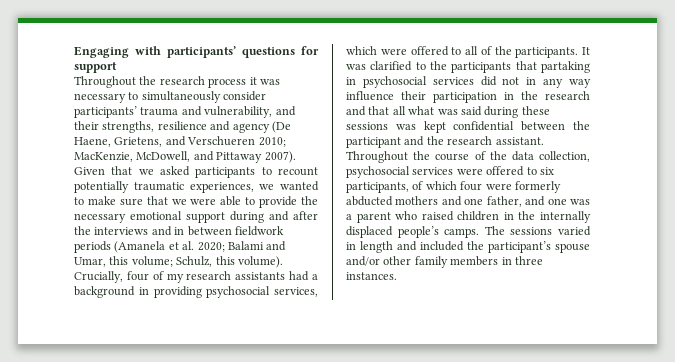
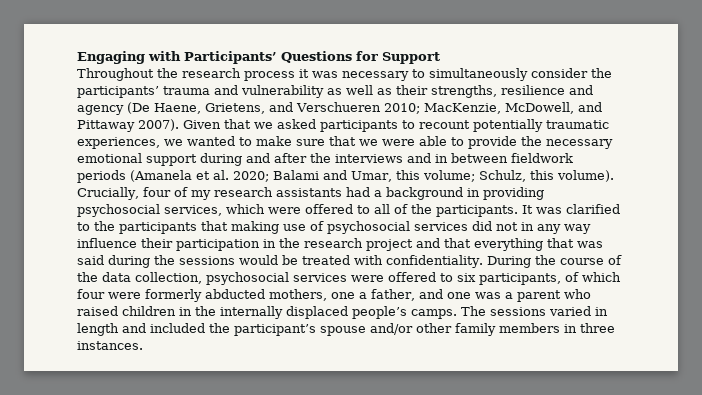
[167,46,319,58] [74,62,117,73] participants’ questions for support -> [184,51,440,64] Participants’ Questions for Support
(267, 96) none -> [591,68,612,78] the
[204,106,296,118] vulnerability, and -> [241,85,392,98] vulnerability as well as
[541,61,590,73] [346,77,356,85] partaking in -> [231,221,324,234] making use of
(590, 95) none -> [366,239,413,251] project
[392,106,435,115] all what -> [474,238,574,251] everything that
[521,106,550,115] [346,121,590,133] [346,136,544,148] [346,151,408,163] these sessions was kept confidential between the participant and the research assistant. Throughout -> [154,255,531,268] the sessions would be treated with confidentiality. During
[395,196,484,206] mothers and one -> [269,289,367,301] mothers, one a

